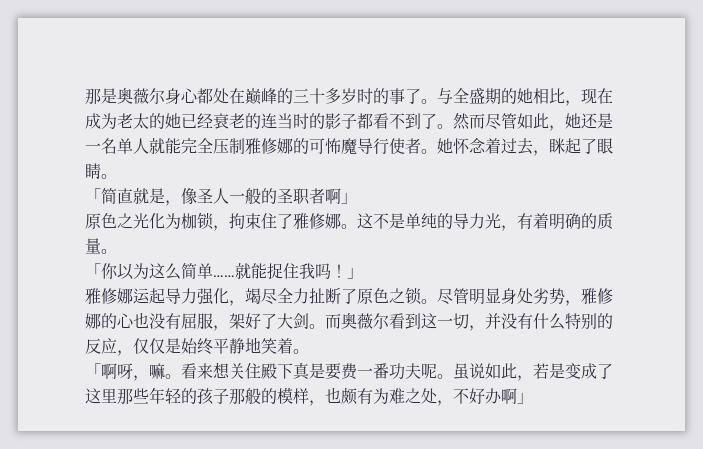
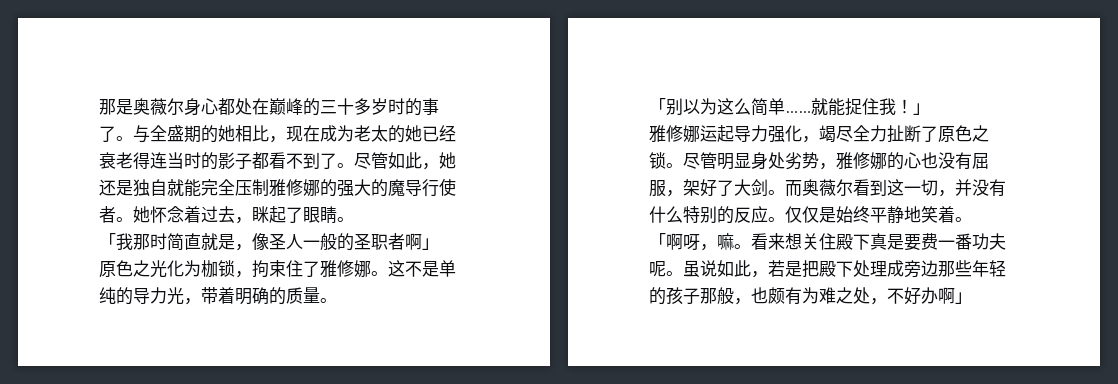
[245,113,261,129] 的 -> [133,152,150,169] 得
[453,113,485,130] 然而 -> (354, 165) none
[85,138,149,154] 一名单人 -> [133,179,167,197] 独自
[309,138,341,154] 可怖 -> [337,179,388,197] 强大的
(101, 195) none -> [116,233,167,250] 我那时
[517,213,533,229] 有 -> [201,287,218,304] 带
[101,263,118,279] 你 -> [666,98,683,116] 别
[315,263,331,279] 吗 -> (896, 106) none
[117,350,133,356] ， -> [768,217,785,222] 。
[565,363,613,379] [85,388,117,404] 变成了这里 -> [802,260,938,278] 把殿下处理成旁边
[261,387,309,404] 的模样 -> (734, 295) none

